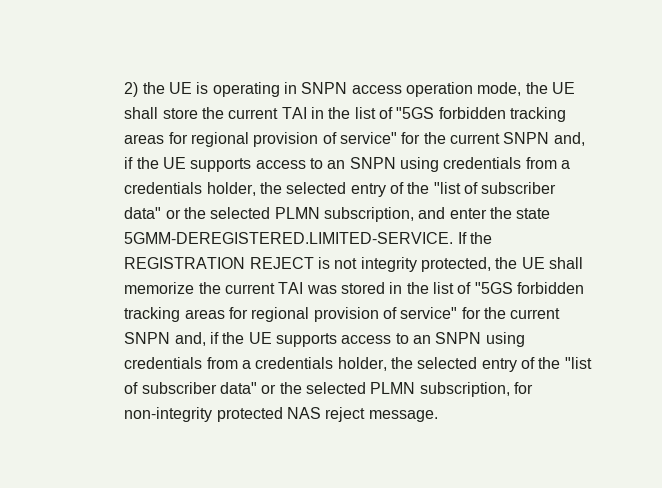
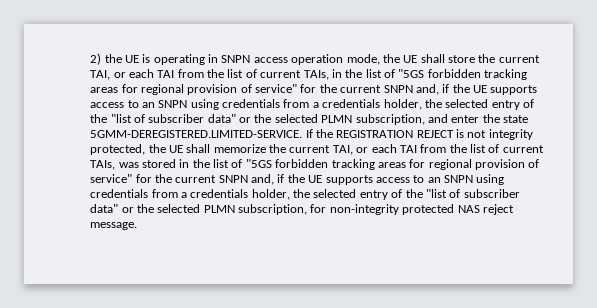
[281,107,307,119] TAI -> [90,69,329,80] TAI, or each TAI from the list of current TAIs,
[278,282,304,294] TAI -> [332,144,544,155] [90,160,116,170] TAI, or each TAI from the list of current TAIs,

